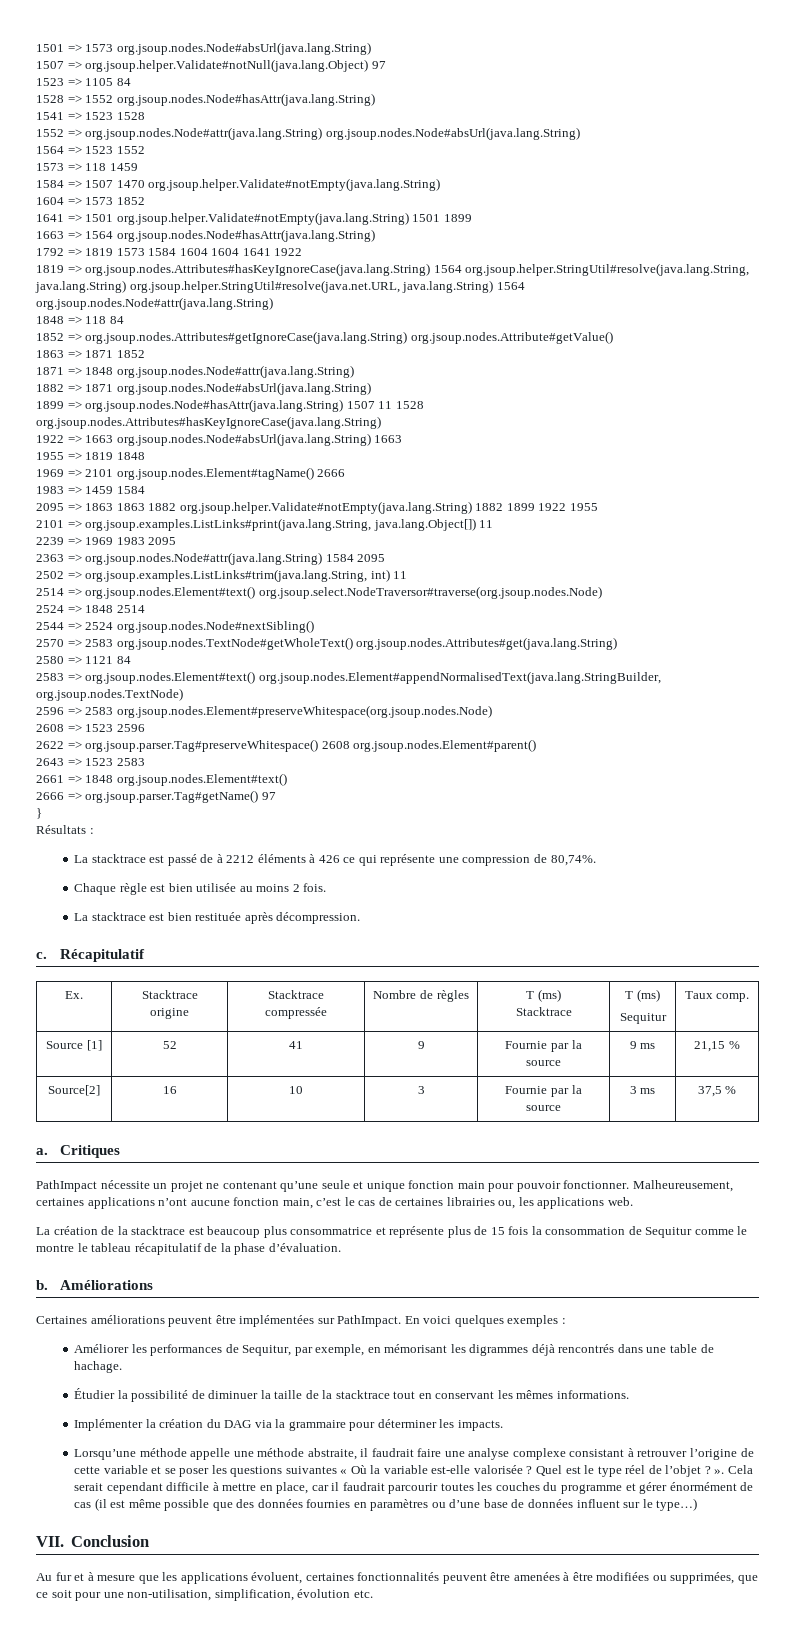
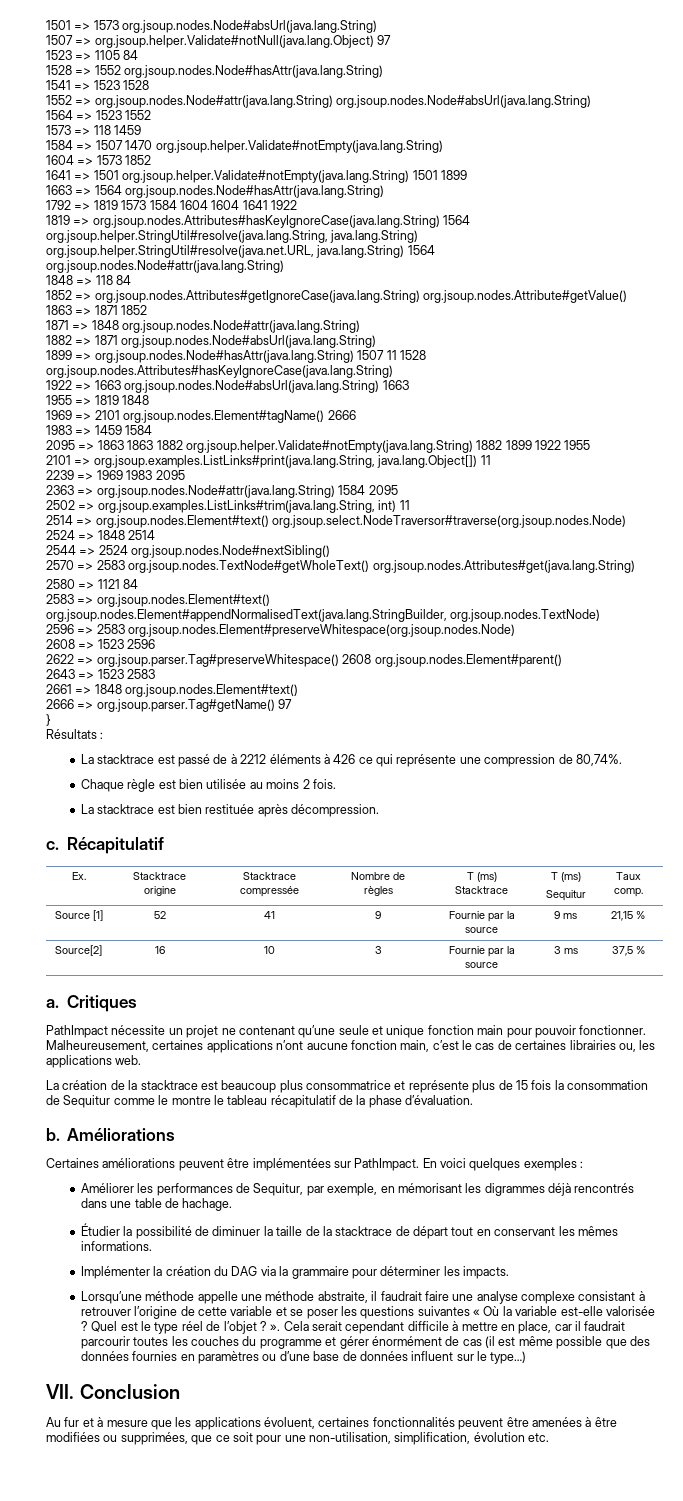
(390, 1394) none -> [395,1226,449,1239] de départ

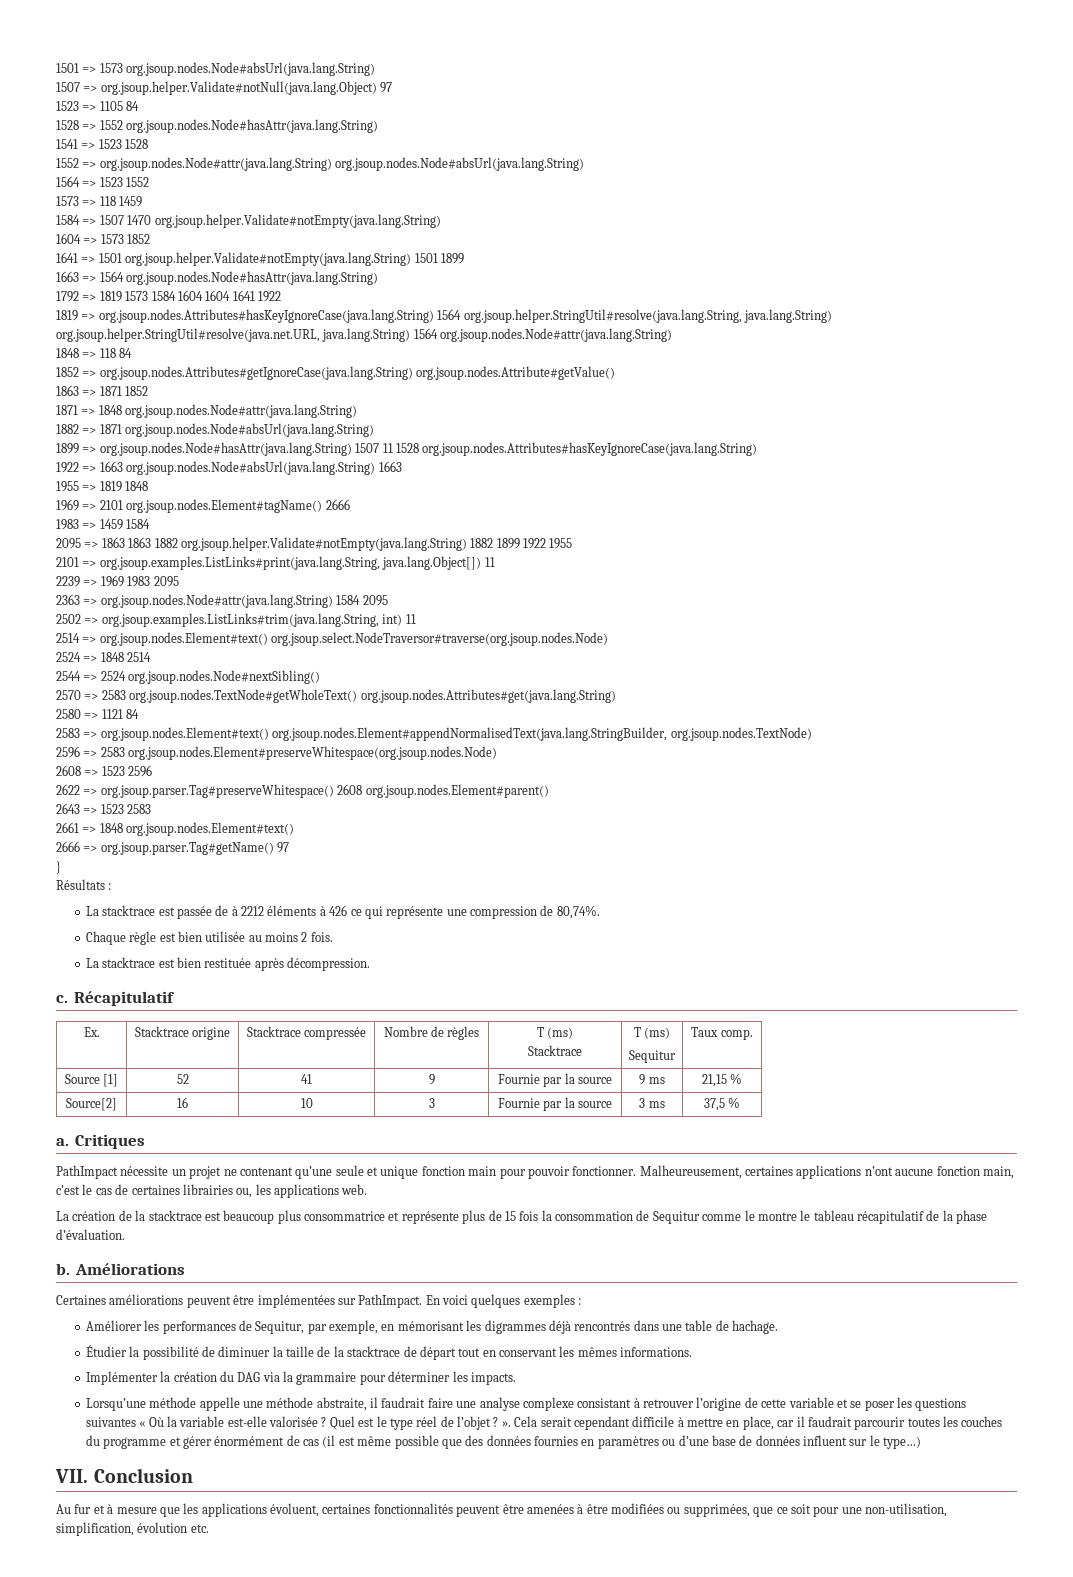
[178,754,211,767] passé -> [176,906,212,919] passée

